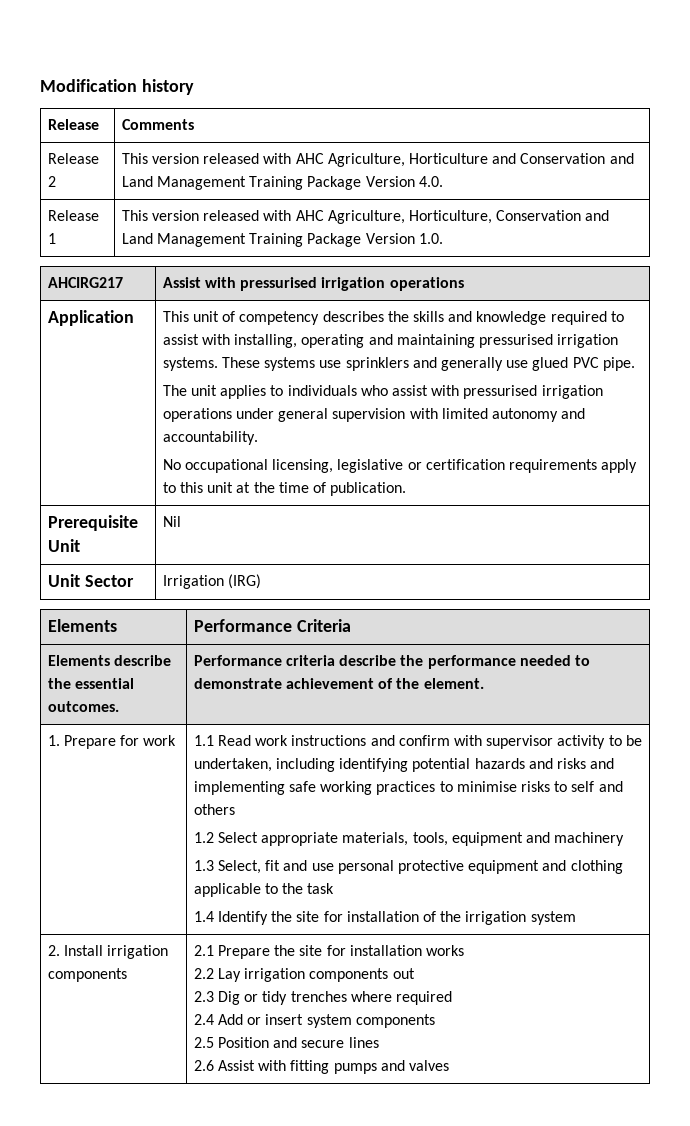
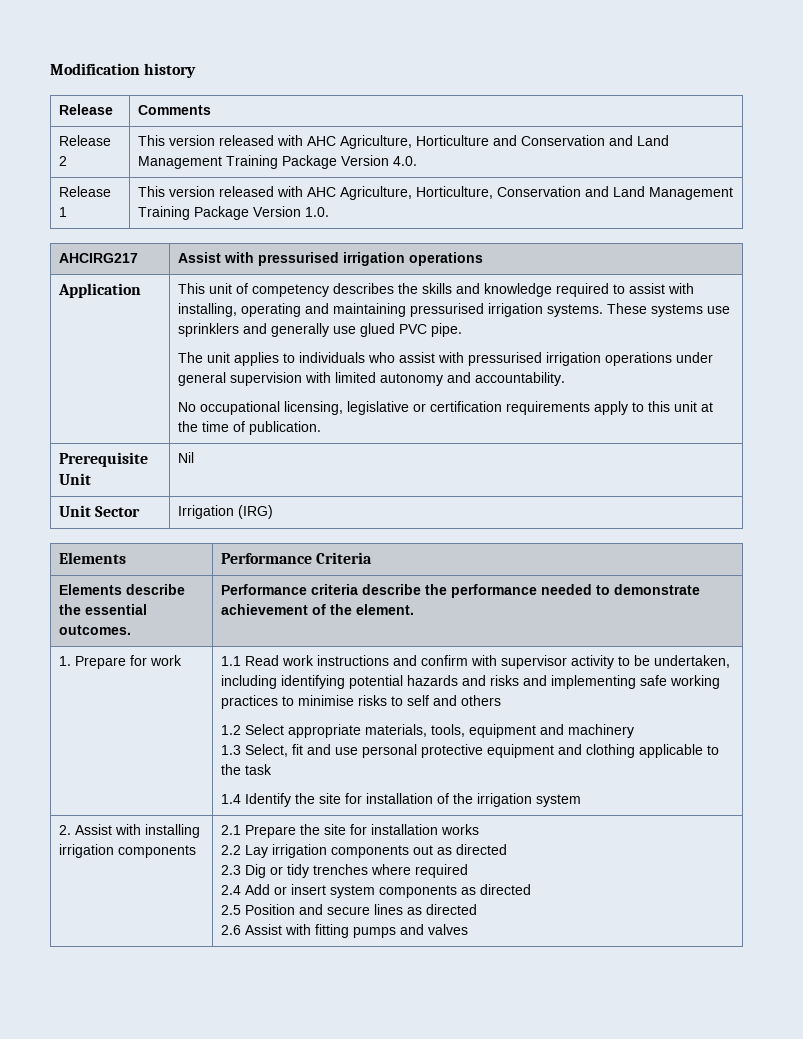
[64,945,104,956] Install -> [74,824,200,838] Assist with installing
(415, 973) none -> [436,844,507,855] as directed
(435, 1021) none -> [460,884,531,895] as directed
(379, 1042) none -> [406,904,477,915] as directed

